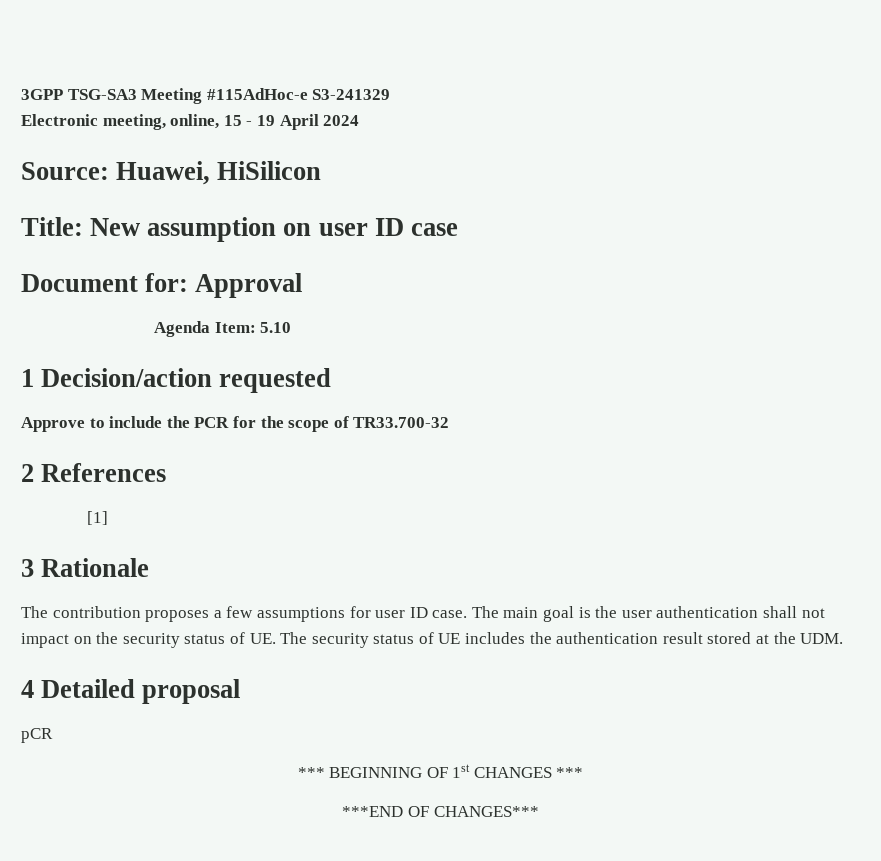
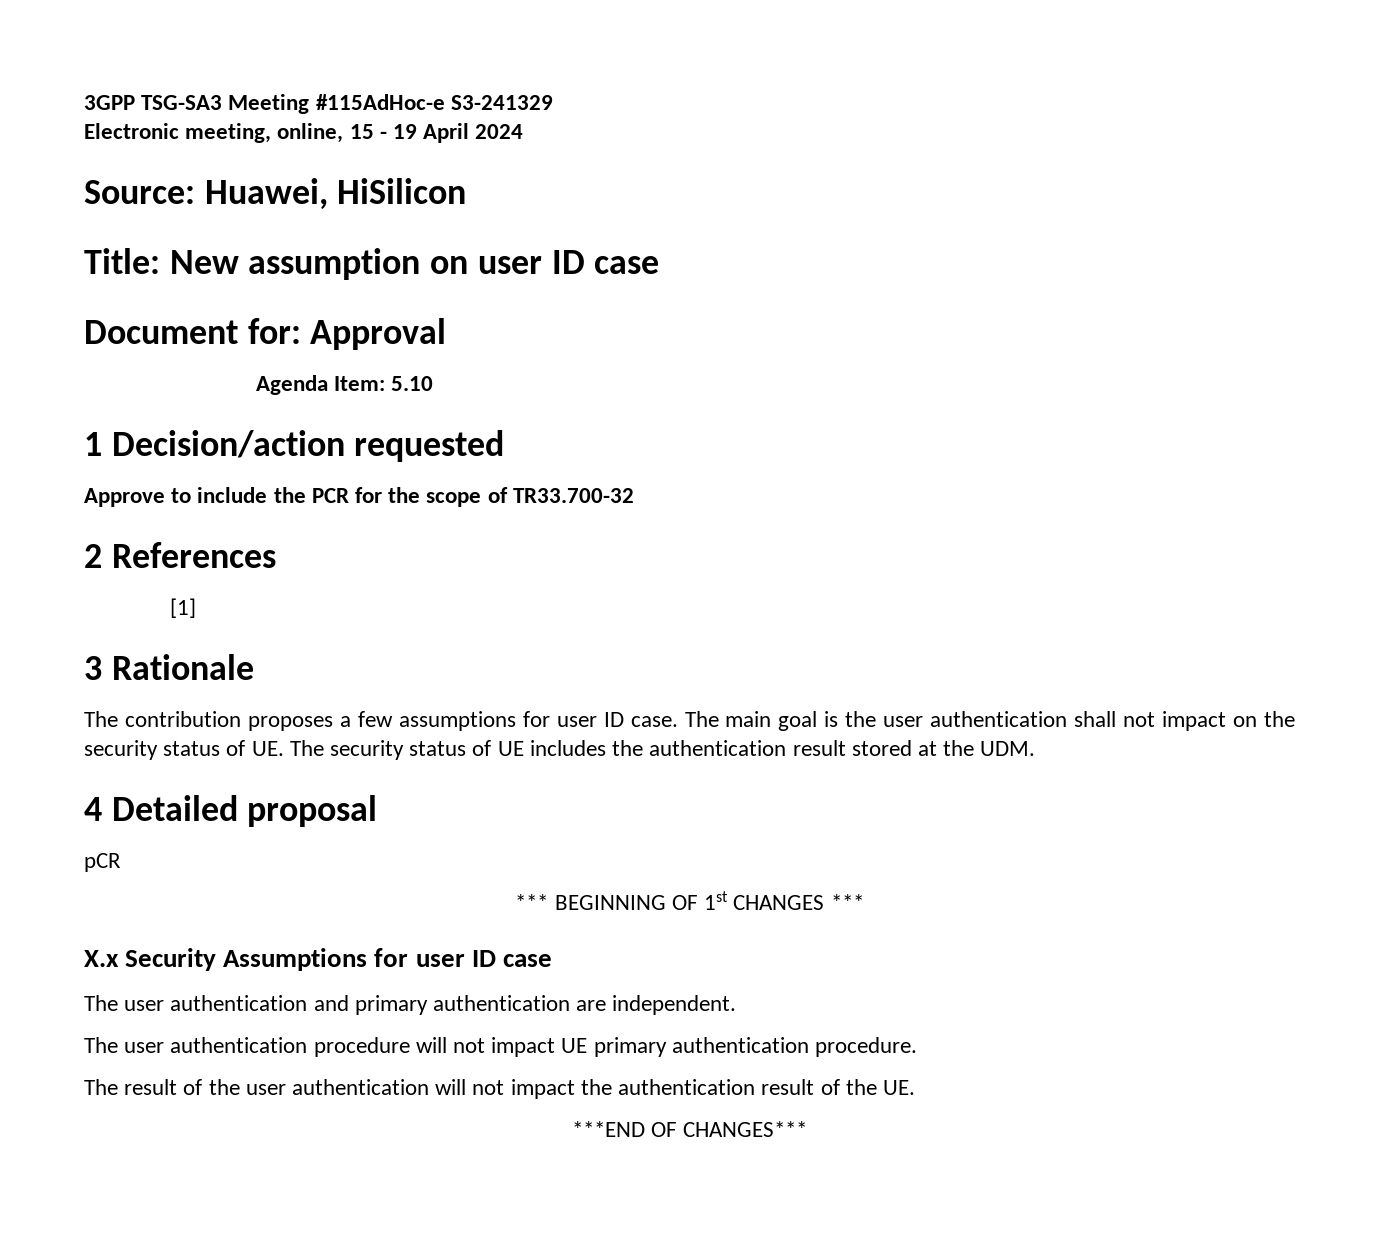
(584, 772) none -> [84,948,552,971] [84,995,737,1015] [84,1037,918,1057] [84,1079,915,1099] // X.x Security Assumptions for user ID case // The user authentication and primary authentication are independent. // The user authentication procedure will not impact UE primary authentication procedure. // The result of the user authentication will not impact the authentication result of the UE.

